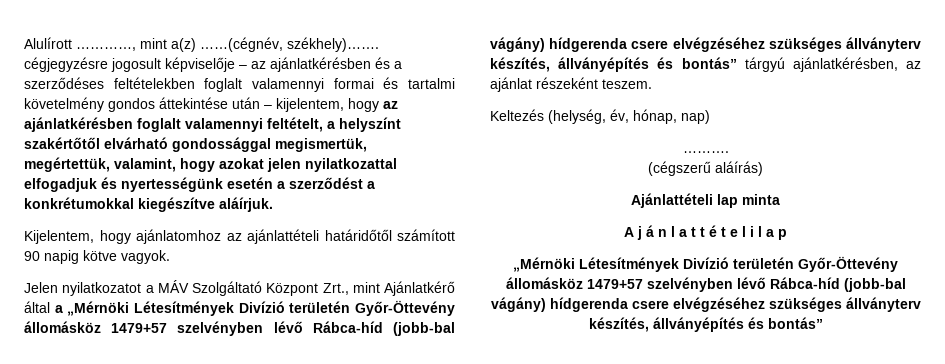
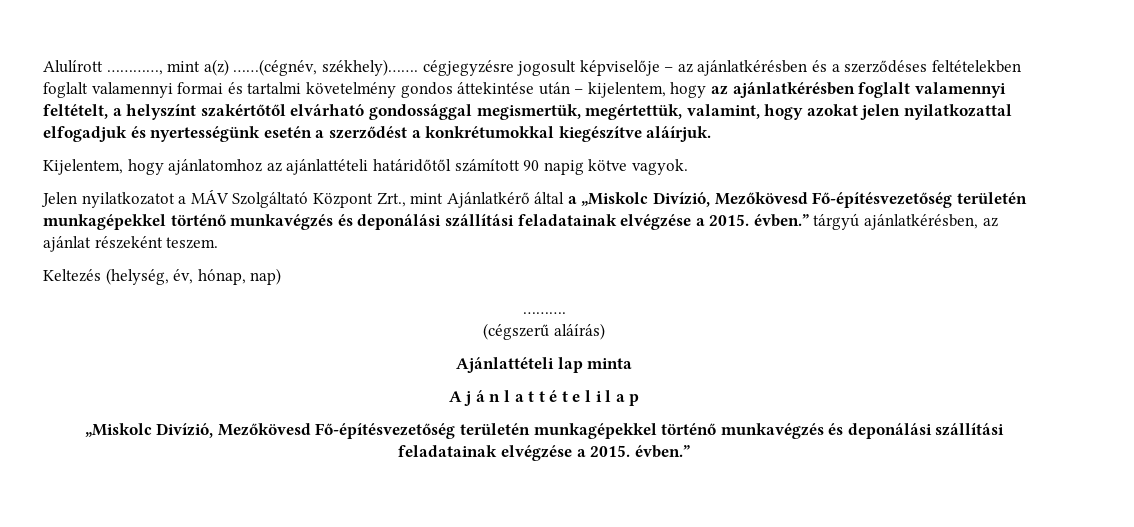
[67,300,455,316] [24,321,455,336] [490,37,921,52] [490,57,737,72] „Mérnöki Létesítmények Divízió területén Győr-Öttevény állomásköz 1479+57 szelvényben lévő Rábca-híd (jobb-bal vágány) hídgerenda csere elvégzéséhez szükséges állványterv készítés, állványépítés és bontás” -> [581,192,1027,208] [43,214,809,230] „Miskolc Divízió, Mezőkövesd Fő-építésvezetőség területén munkagépekkel történő munkavégzés és deponálási szállítási feladatainak elvégzése a 2015. évben.”
[513,256,898,272] [505,277,906,292] [490,297,921,312] [588,317,823,332] „Mérnöki Létesítmények Divízió területén Győr-Öttevény állomásköz 1479+57 szelvényben lévő Rábca-híd (jobb-bal vágány) hídgerenda csere elvégzéséhez szükséges állványterv készítés, állványépítés és bontás” -> [84,423,1005,439] [398,445,690,461] „Miskolc Divízió, Mezőkövesd Fő-építésvezetőség területén munkagépekkel történő munkavégzés és deponálási szállítási feladatainak elvégzése a 2015. évben.”

